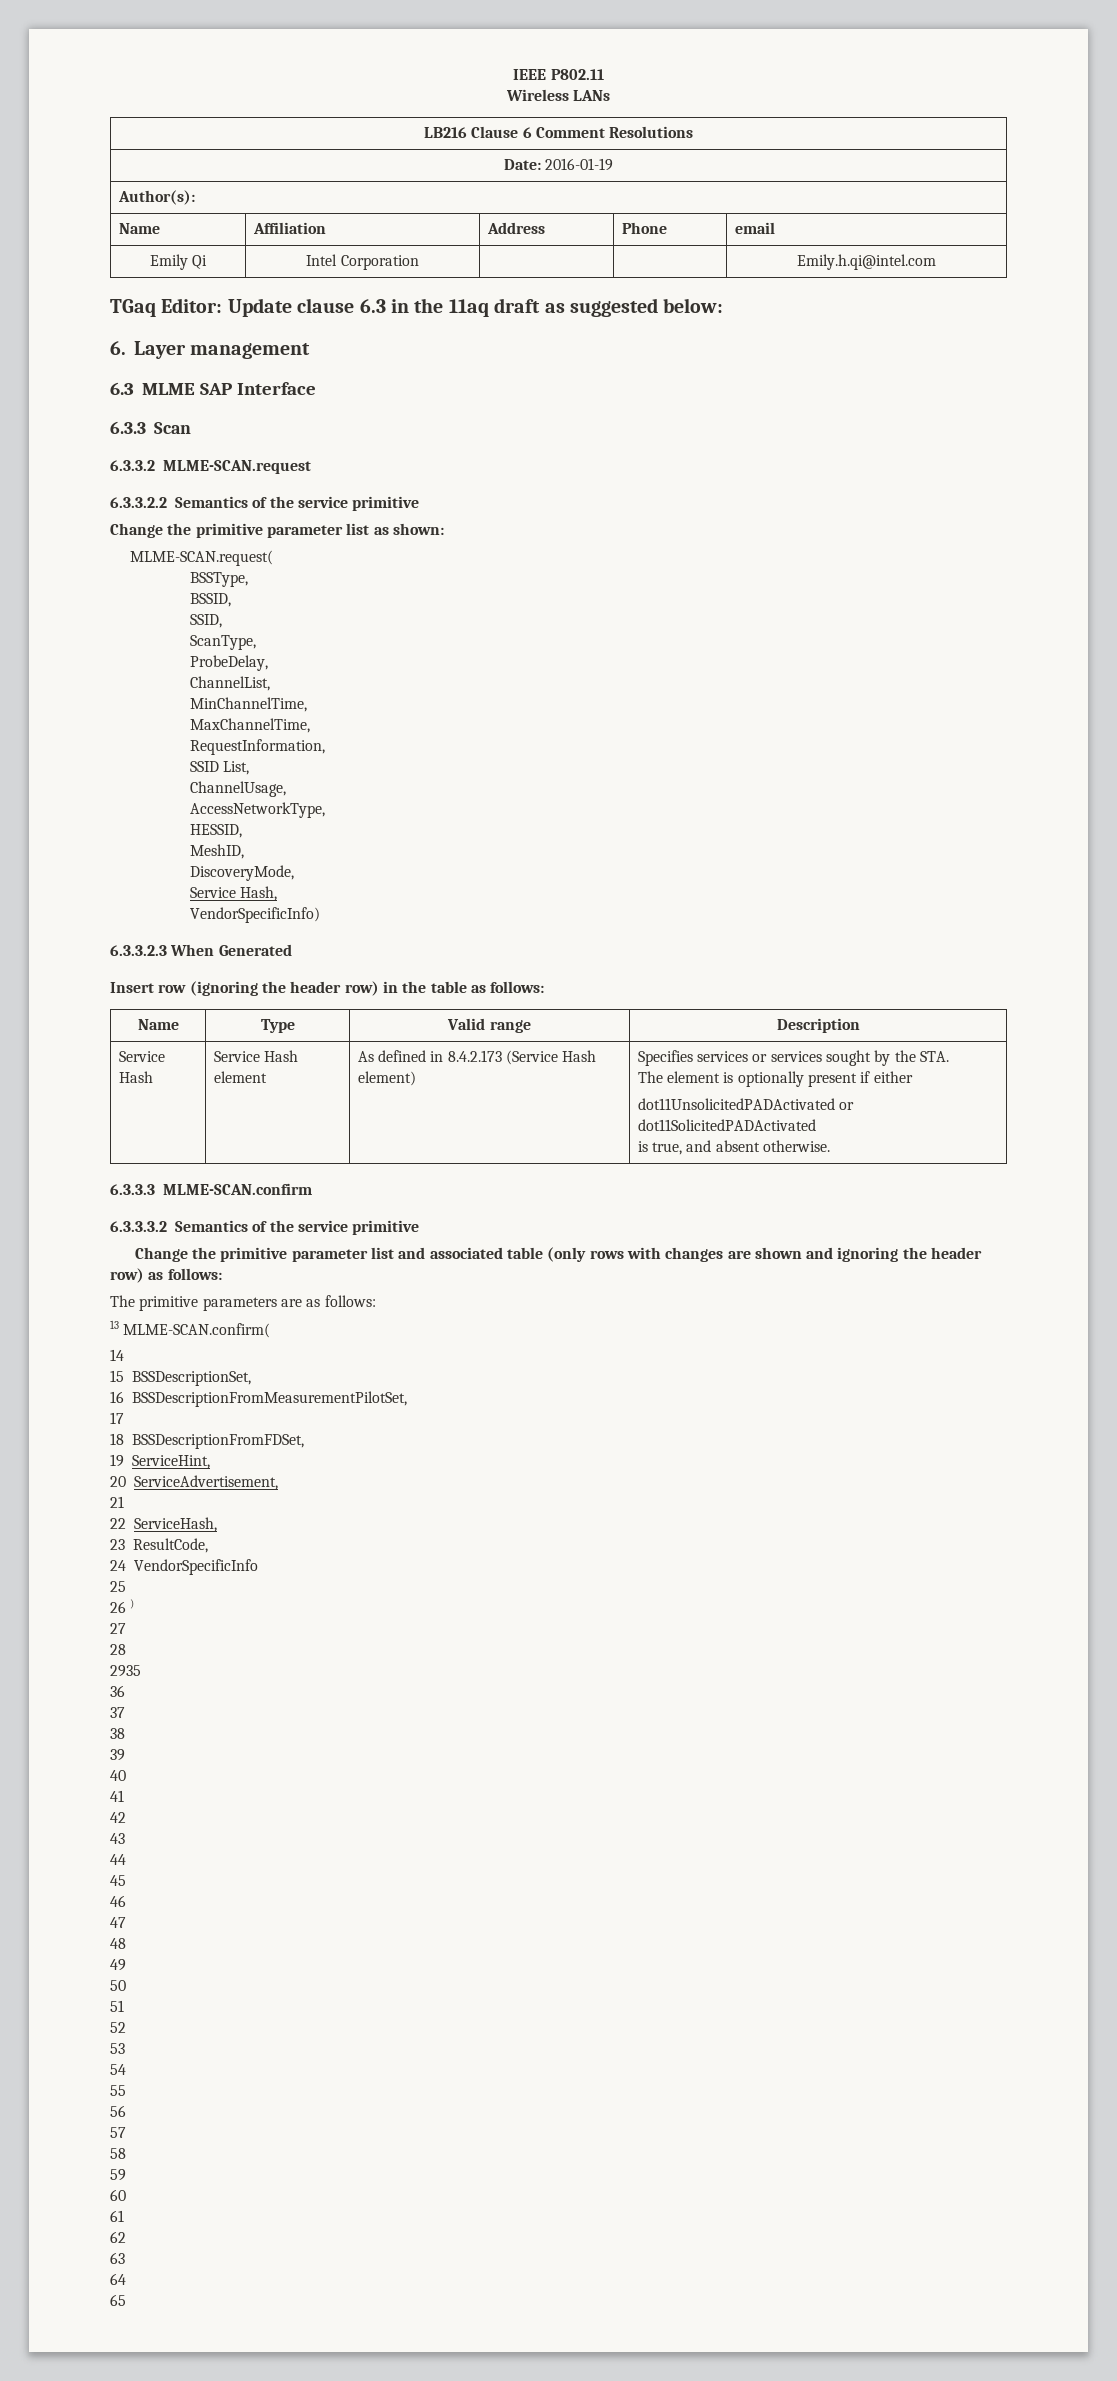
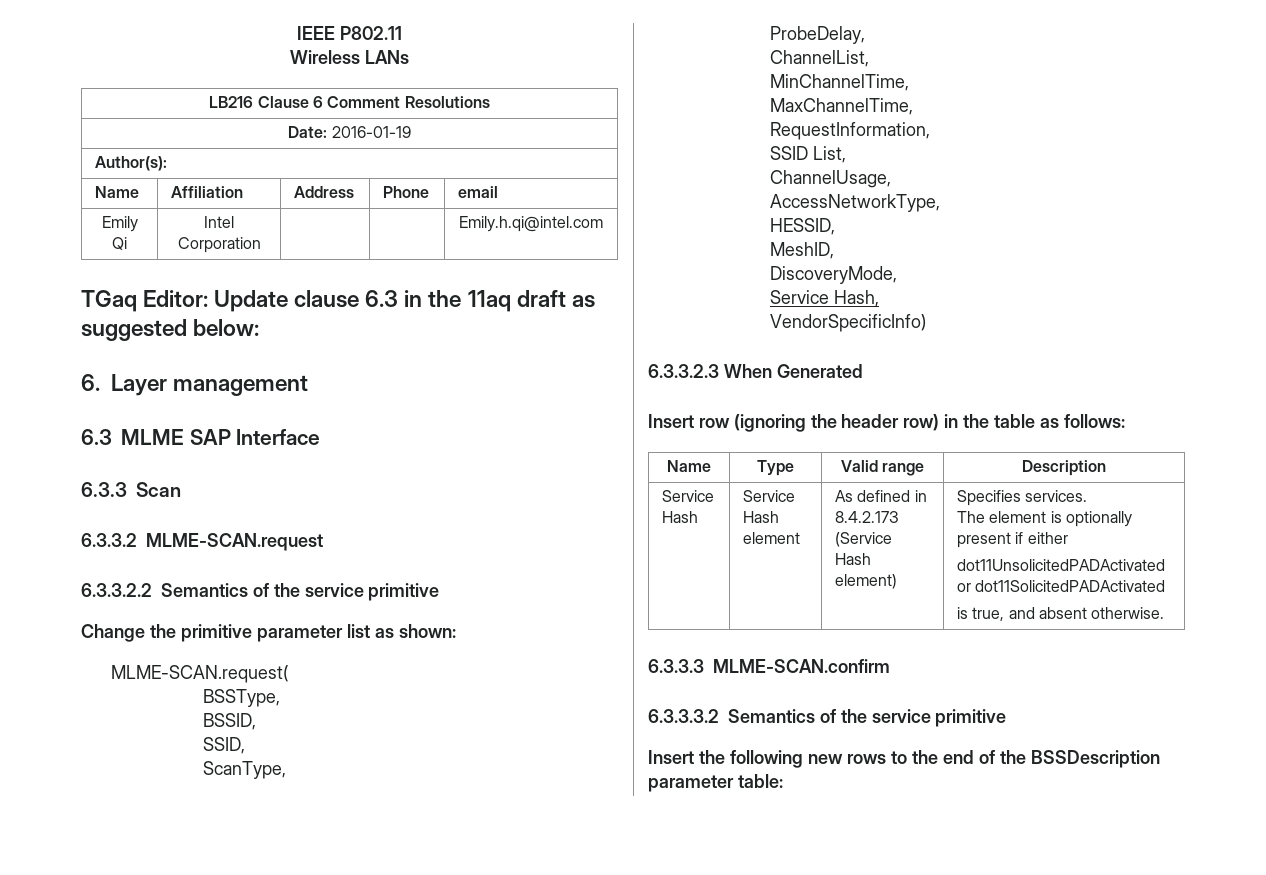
[696,1050,949,1066] services or services sought by the STA. -> [1025,490,1088,502] services.
[134,1247,983,1262] [110,1268,222,1283] [110,1295,376,1311] [110,1320,271,1338] [110,1349,124,1361] [110,1370,251,1386] [110,1391,407,1407] [110,1412,124,1424] [110,1433,304,1449] [110,1454,210,1469] [110,1475,278,1490] [110,1496,124,1508] [110,1517,217,1532] [110,1538,208,1553] [110,1559,258,1575] [110,1581,126,1592] [110,1599,135,1613] [110,1623,126,1634] [110,1644,126,1655] [110,1665,141,1677] [110,1685,125,1697] [110,1707,125,1718] [110,1728,125,1739] [110,1749,125,1761] [110,1770,126,1781] [110,1790,124,1802] [110,1812,126,1823] [110,1833,125,1844] [110,1854,126,1865] [110,1875,126,1886] [110,1895,126,1907] [110,1917,126,1928] [110,1938,126,1949] [110,1959,126,1971] [110,1980,126,1991] [110,2000,124,2012] [110,2022,126,2033] [110,2043,125,2054] [110,2064,126,2075] [110,2085,126,2096] [110,2105,126,2117] [110,2127,126,2138] [110,2148,126,2159] [110,2169,126,2181] [110,2189,126,2201] [110,2210,124,2222] [110,2231,126,2243] [110,2252,125,2264] [110,2273,126,2285] [110,2294,126,2306] Change the primitive parameter list and associated table (only rows with changes are shown and ignoring the header row) as follows: // The primitive parameters are as follows: // 13 MLME-SCAN.confirm( // 14 // 15 BSSDescriptionSet, // 16 BSSDescriptionFromMeasurementPilotSet, // 17 // 18 BSSDescriptionFromFDSet, // 19 ServiceHint, // 20 ServiceAdvertisement, // 21 // 22 ServiceHash, // 23 ResultCode, // 24 VendorSpecificInfo // 25 // 26 ) // 27 // 28 // 2935 // 36 // 37 // 38 // 39 // 40 // 41 // 42 // 43 // 44 // 45 // 46 // 47 // 48 // 49 // 50 // 51 // 52 // 53 // 54 // 55 // 56 // 57 // 58 // 59 // 60 // 61 // 62 // 63 // 64 // 65 -> [648,750,1160,768] [648,774,783,792] Insert the following new rows to the end of the BSSDescription parameter table:

